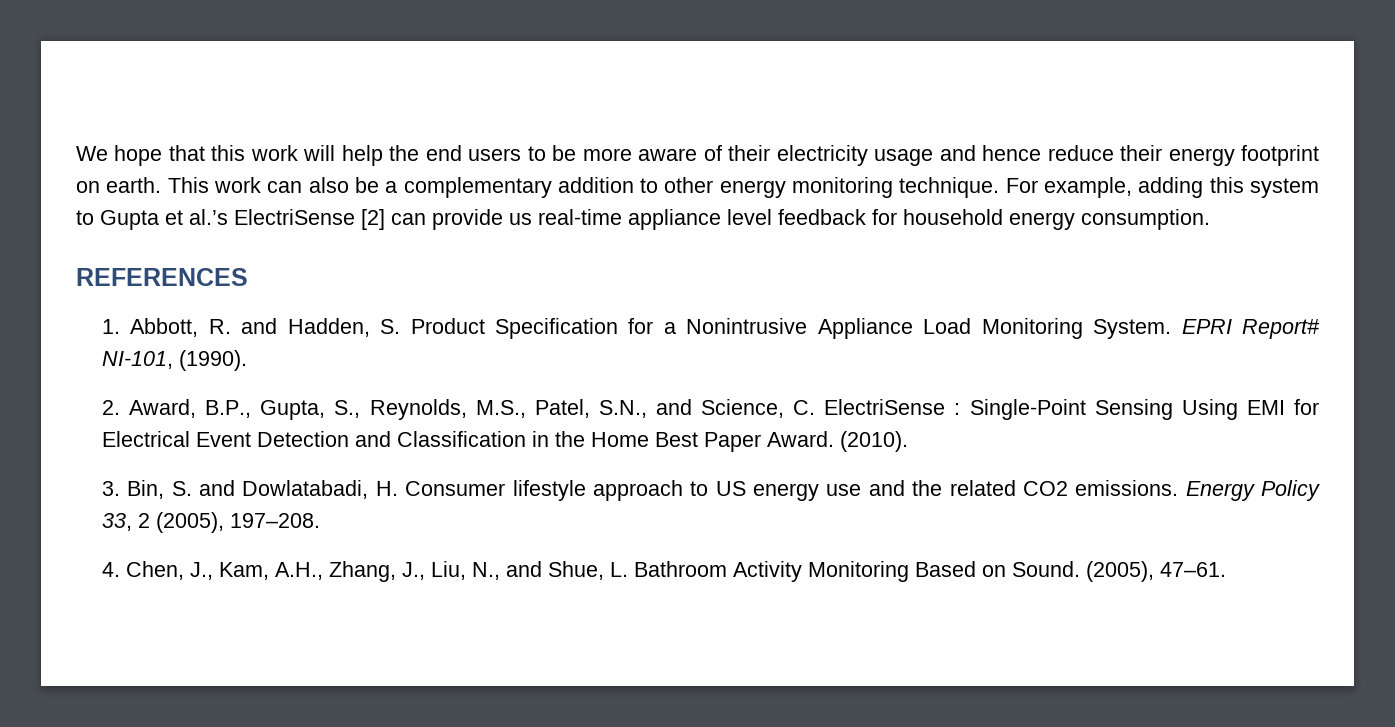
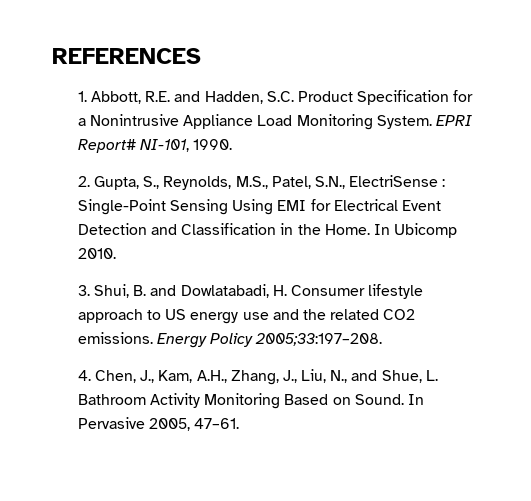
[76,145,1320,166] [76,177,1319,198] [76,209,1210,230] We hope that this work will help the end users to be more aware of their electricity usage and hence reduce their energy footprint on earth. This work can also be a complementary addition to other energy monitoring technique. For example, adding this system to Gupta et al.’s ElectriSense [2] can provide us real-time appliance level feedback for household energy consumption. // -> (52, 56) none
[208,319,231,334] R. -> [145,91,171,102] R.E.
[380,319,401,334] S. -> [266,91,294,102] S.C.
[178,350,247,371] (1990). -> [193,139,233,150] 1990.
[129,399,252,418] Award, B.P., -> (90, 181) none
[655,399,816,418] and Science, C. -> (345, 182) none
[590,431,908,452] Home Best Paper Award. (2010). -> [324,223,458,238] [77,248,116,259] Home. In Ubicomp 2010.
[127,480,192,499] Bin, S. -> [93,284,147,298] Shui, B.
[101,512,320,533] 33, 2 (2005), 197–208. -> [255,333,383,346] 2005;33:197–208.
[1085,561,1154,582] (2005), -> [407,394,424,405] [77,417,190,431] In Pervasive 2005,

